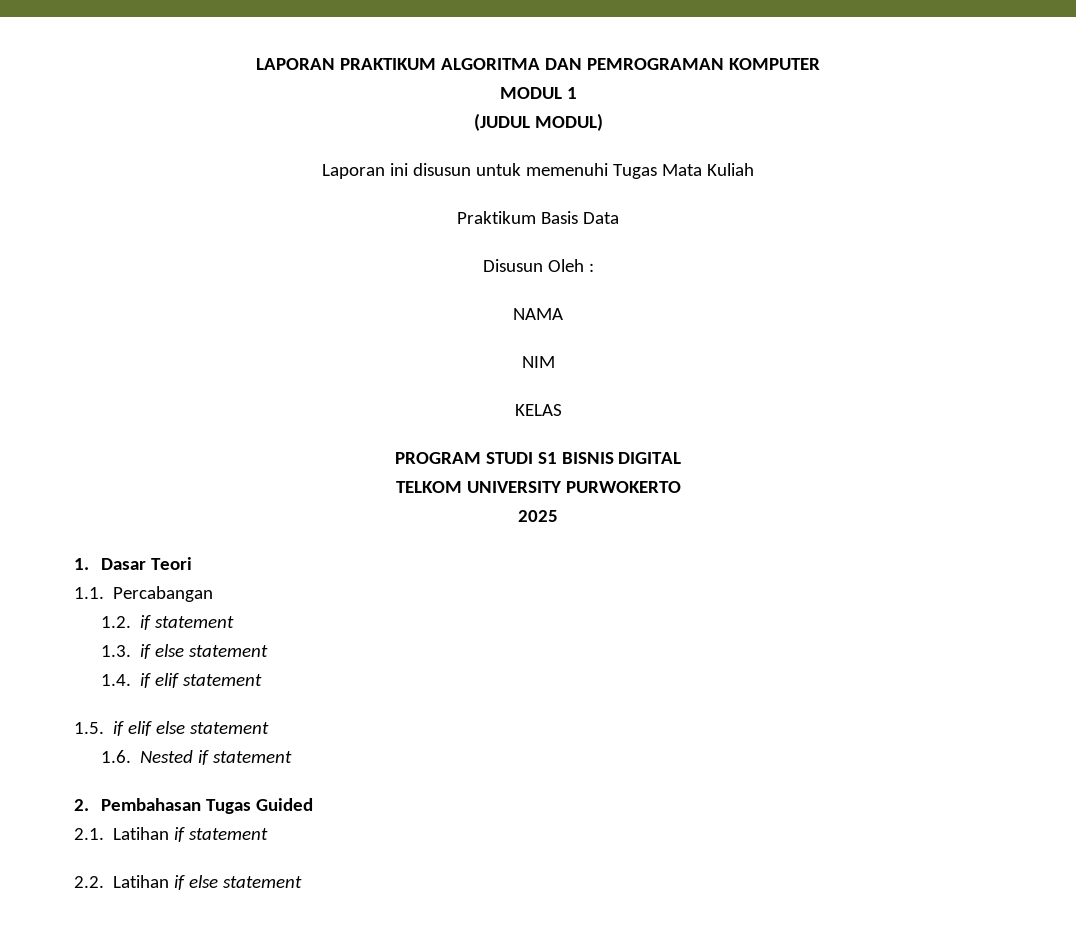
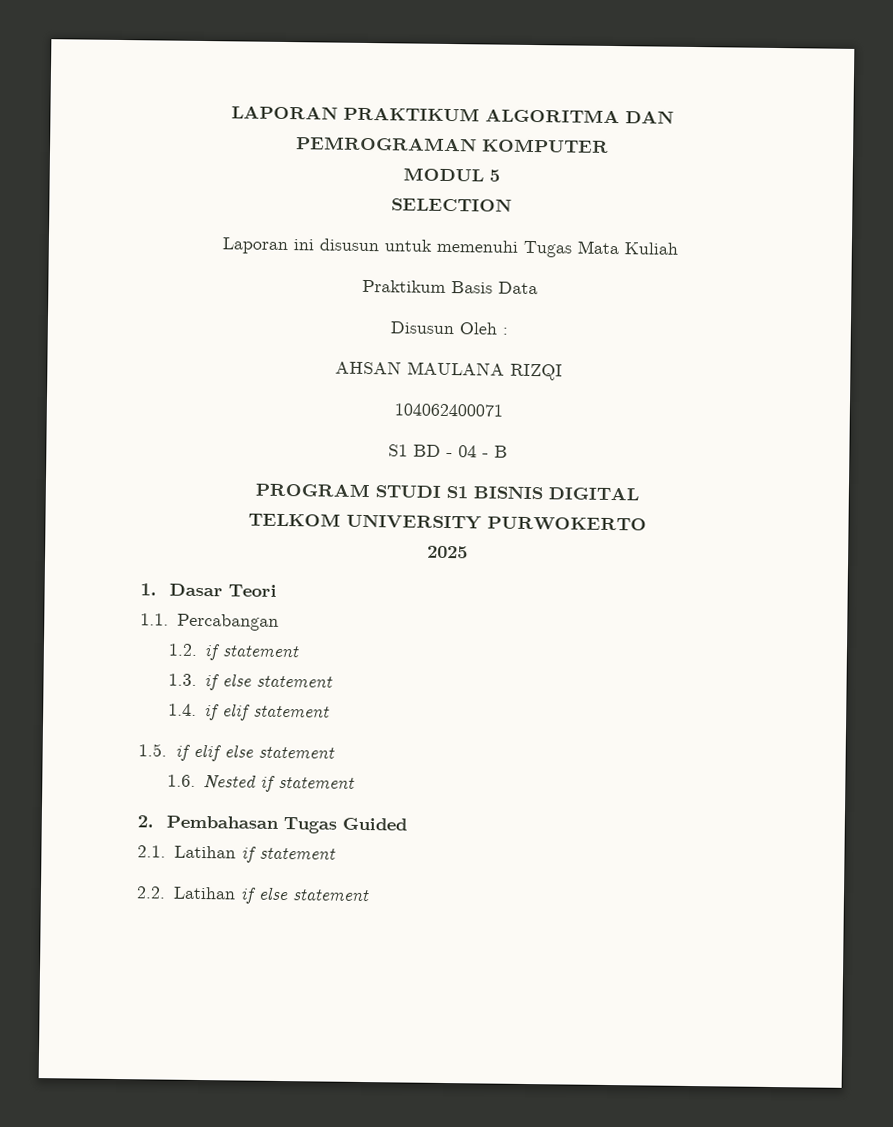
[566,87,577,99] [473,113,603,131] 1 // (JUDUL MODUL) -> [488,169,500,182] [390,197,512,212] 5 // SELECTION
[513,308,563,320] [521,356,555,368] [514,404,562,416] NAMA // NIM // KELAS -> [335,360,563,381] [393,403,503,417] [388,444,508,458] AHSAN MAULANA RIZQI // 104062400071 // S1 BD - 04 - B

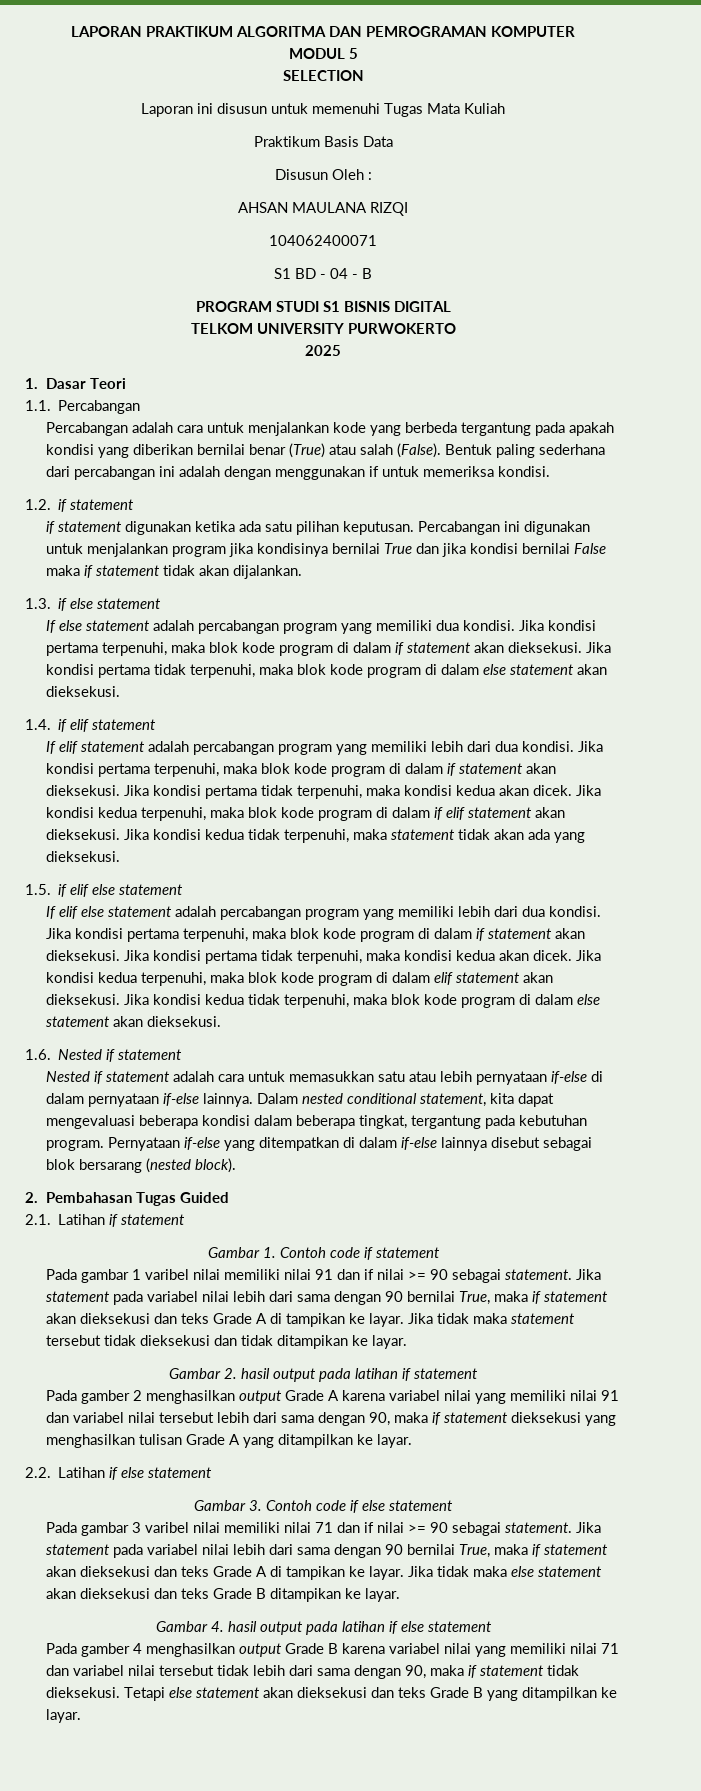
[167,643,300,661] [167,673,334,691] [167,703,331,721] 1.2. if statement // 1.3. if else statement // 1.4. if elif statement -> [46,422,615,436] [46,443,606,458] [46,466,551,480] [25,499,135,512] [46,521,591,535] [46,543,607,557] [46,565,303,579] [25,598,162,611] [46,620,597,634] [46,642,612,656] [46,664,608,678] [46,686,121,697] [25,719,157,732] [46,741,604,755] [46,763,557,777] [46,785,602,799] [46,807,566,821] [46,829,586,843] [46,851,121,862] Percabangan adalah cara untuk menjalankan kode yang berbeda tergantung pada apakah kondisi yang diberikan bernilai benar (True) atau salah (False). Bentuk paling sederhana dari percabangan ini adalah dengan menggunakan if untuk memeriksa kondisi. // 1.2. if statement // if statement digunakan ketika ada satu pilihan keputusan. Percabangan ini digunakan untuk menjalankan program jika kondisinya bernilai True dan jika kondisi bernilai False maka if statement tidak akan dijalankan. // 1.3. if else statement // If else statement adalah percabangan program yang memiliki dua kondisi. Jika kondisi pertama terpenuhi, maka blok kode program di dalam if statement akan dieksekusi. Jika kondisi pertama tidak terpenuhi, maka blok kode program di dalam else statement akan dieksekusi. // 1.4. if elif statement // If elif statement adalah percabangan program yang memiliki lebih dari dua kondisi. Jika kondisi pertama terpenuhi, maka blok kode program di dalam if statement akan dieksekusi. Jika kondisi pertama tidak terpenuhi, maka kondisi kedua akan dicek. Jika kondisi kedua terpenuhi, maka blok kode program di dalam if elif statement akan dieksekusi. Jika kondisi kedua tidak terpenuhi, maka statement tidak akan ada yang dieksekusi.
[166,774,356,792] 1.6. Nested if statement -> [46,906,602,920] [46,928,586,942] [46,950,602,964] [46,972,554,986] [46,994,601,1008] [46,1016,222,1027] [25,1049,183,1062] [46,1071,604,1085] [46,1093,555,1107] [46,1115,588,1129] [46,1137,593,1151] [46,1158,237,1173] If elif else statement adalah percabangan program yang memiliki lebih dari dua kondisi. Jika kondisi pertama terpenuhi, maka blok kode program di dalam if statement akan dieksekusi. Jika kondisi pertama tidak terpenuhi, maka kondisi kedua akan dicek. Jika kondisi kedua terpenuhi, maka blok kode program di dalam elif statement akan dieksekusi. Jika kondisi kedua tidak terpenuhi, maka blok kode program di dalam else statement akan dieksekusi. // 1.6. Nested if statement // Nested if statement adalah cara untuk memasukkan satu atau lebih pernyataan if-else di dalam pernyataan if-else lainnya. Dalam nested conditional statement, kita dapat mengevaluasi beberapa kondisi dalam beberapa tingkat, tergantung pada kebutuhan program. Pernyataan if-else yang ditempatkan di dalam if-else lainnya disebut sebagai blok bersarang (nested block).
(336, 853) none -> [207,1247,440,1260] [46,1269,602,1283] [46,1291,609,1305] [46,1313,576,1327] [46,1335,408,1349] [169,1368,478,1382] [46,1390,620,1404] [46,1412,617,1426] [46,1434,413,1448] // Gambar 1. Contoh code if statement // Pada gambar 1 varibel nilai memiliki nilai 91 dan if nilai >= 90 sebagai statement. Jika statement pada variabel nilai lebih dari sama dengan 90 bernilai True, maka if statement akan dieksekusi dan teks Grade A di tampikan ke layar. Jika tidak maka statement tersebut tidak dieksekusi dan tidak ditampikan ke layar. // Gambar 2. hasil output pada latihan if statement // Pada gamber 2 menghasilkan output Grade A karena variabel nilai yang memiliki nilai 91 dan variabel nilai tersebut lebih dari sama dengan 90, maka if statement dieksekusi yang menghasilkan tulisan Grade A yang ditampilkan ke layar.
(370, 895) none -> [194,1500,453,1513] [46,1522,602,1536] [46,1544,609,1558] [46,1566,603,1580] [46,1588,401,1602] [155,1621,492,1635] [46,1643,620,1657] [46,1665,580,1679] [46,1687,618,1701] [46,1709,82,1723] // Gambar 3. Contoh code if else statement // Pada gambar 3 varibel nilai memiliki nilai 71 dan if nilai >= 90 sebagai statement. Jika statement pada variabel nilai lebih dari sama dengan 90 bernilai True, maka if statement akan dieksekusi dan teks Grade A di tampikan ke layar. Jika tidak maka else statement akan dieksekusi dan teks Grade B ditampikan ke layar. // Gambar 4. hasil output pada latihan if else statement // Pada gamber 4 menghasilkan output Grade B karena variabel nilai yang memiliki nilai 71 dan variabel nilai tersebut tidak lebih dari sama dengan 90, maka if statement tidak dieksekusi. Tetapi else statement akan dieksekusi dan teks Grade B yang ditampilkan ke layar.

